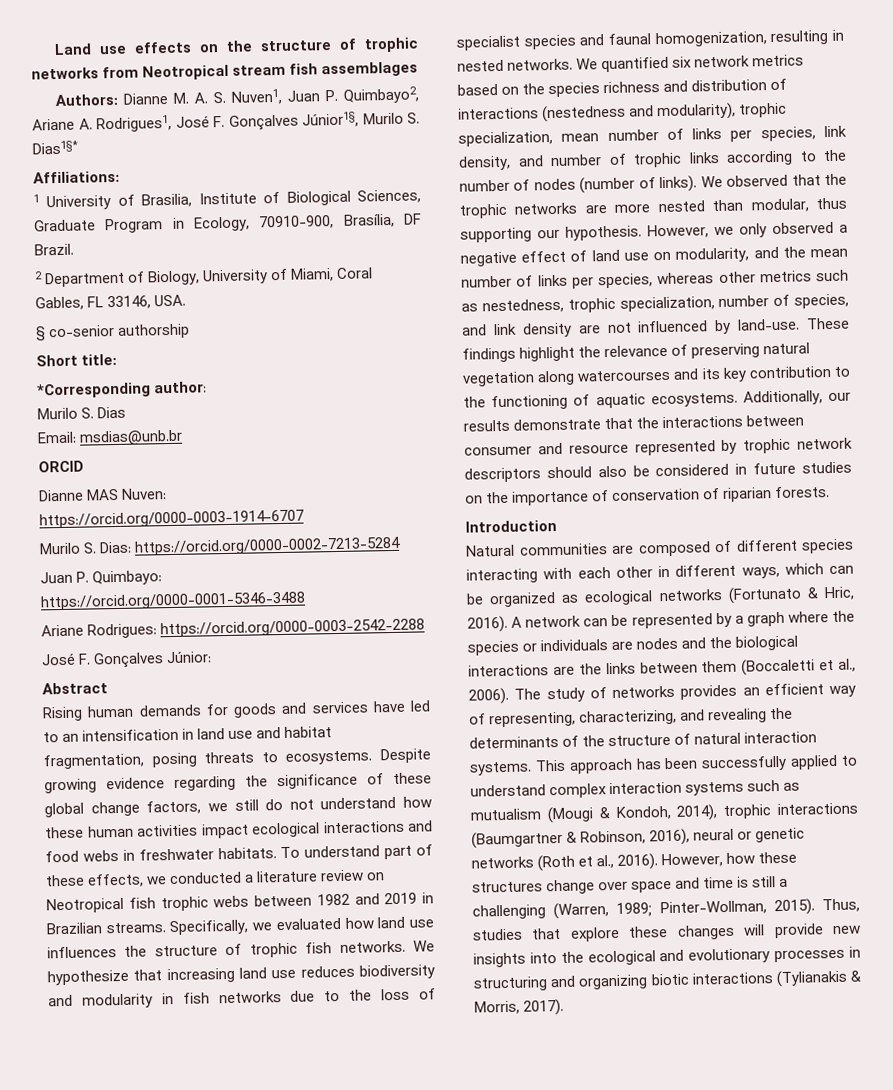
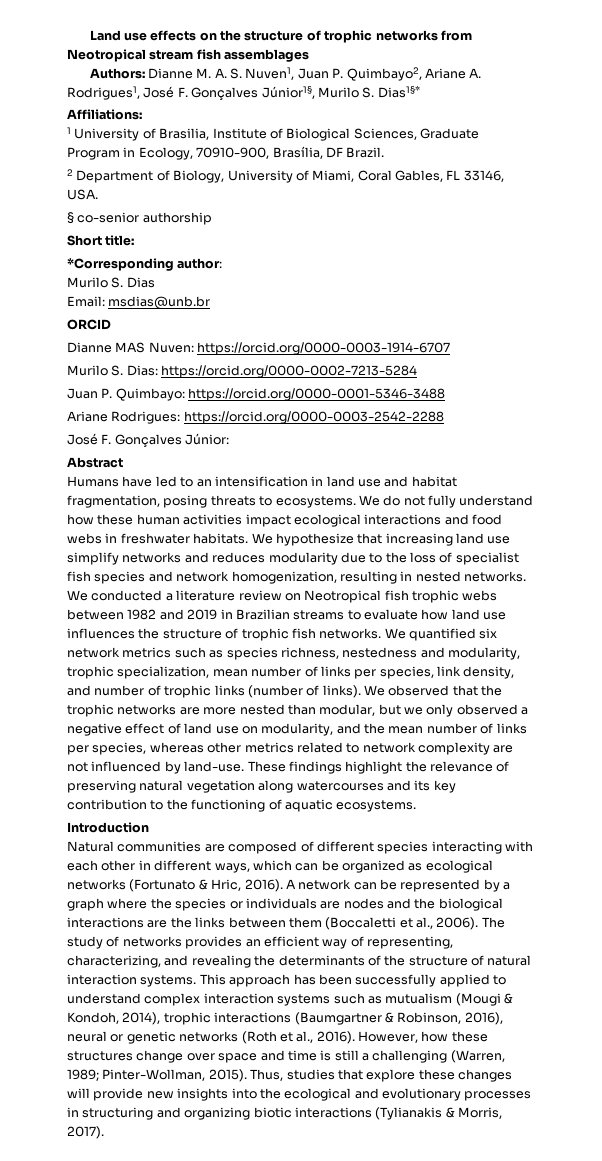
[42,701,369,722] Rising human demands for goods and services -> [67,476,119,487] Humans
[380,748,431,764] [44,772,432,794] [44,799,259,818] Despite growing evidence regarding the significance of these global change factors, we still -> [358,495,380,506] We
(314, 804) none -> [428,495,456,508] fully
[280,844,433,860] [45,873,168,888] To understand part of these effects, we -> [251,533,511,546] [67,552,519,565] [67,571,526,584] [67,590,88,601] We hypothesize that increasing land use simplify networks and reduces modularity due to the loss of specialist fish species and network homogenization, resulting in nested networks. We
[105,917,341,936] streams. Specifically, we evaluated -> [293,609,418,620] streams to evaluate
[47,964,435,986] [48,988,437,1009] [456,29,844,51] [457,54,805,73] [457,78,788,98] [458,102,737,123] hypothesize that increasing land use reduces biodiversity and modularity in fish networks due to the loss of specialist species and faunal homogenization, resulting in nested networks. We quantified six network metrics based on the species richness and distribution of interactions (nestedness and modularity), -> [409,628,498,641] [67,647,520,660] quantified six network metrics such as species richness, nestedness and modularity,
[726,149,847,166] [459,178,576,192] according to the number of nodes -> (245, 690) none
[816,197,848,210] [460,224,709,243] thus supporting our hypothesis. However, -> [378,704,401,715] but
[816,269,849,282] [461,293,849,314] [462,322,572,338] such as nestedness, trophic specialization, number of species, and link density -> [296,742,490,755] related to network complexity
[742,390,851,406] [463,414,805,432] [464,437,853,456] [464,461,853,483] [465,486,831,506] Additionally, our results demonstrate that the interactions between consumer and resource represented by trophic network descriptors should also be considered in future studies on the importance of conservation of riparian forests. -> (417, 806) none

